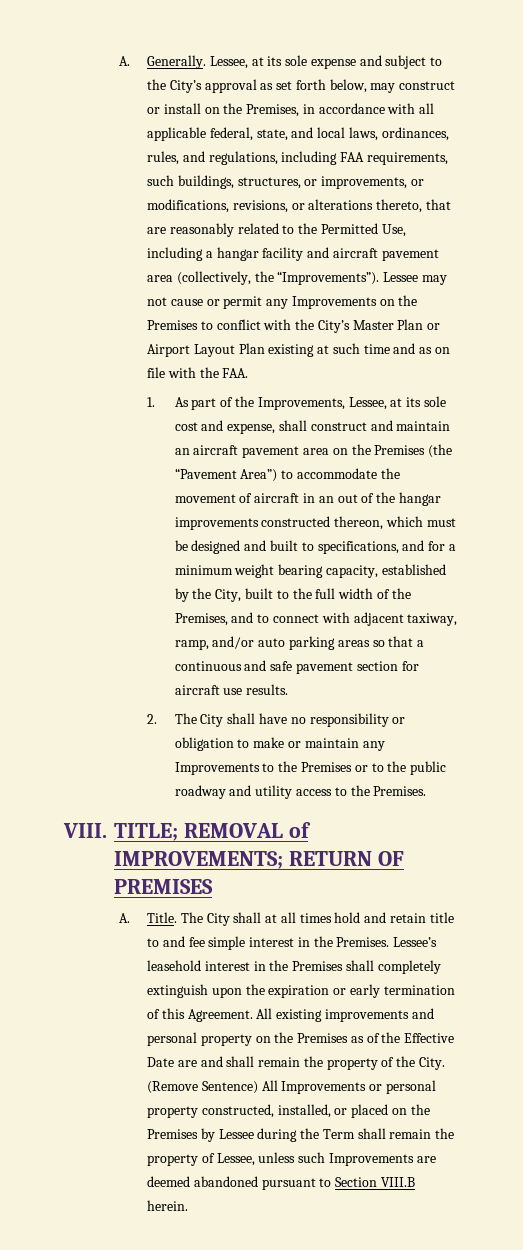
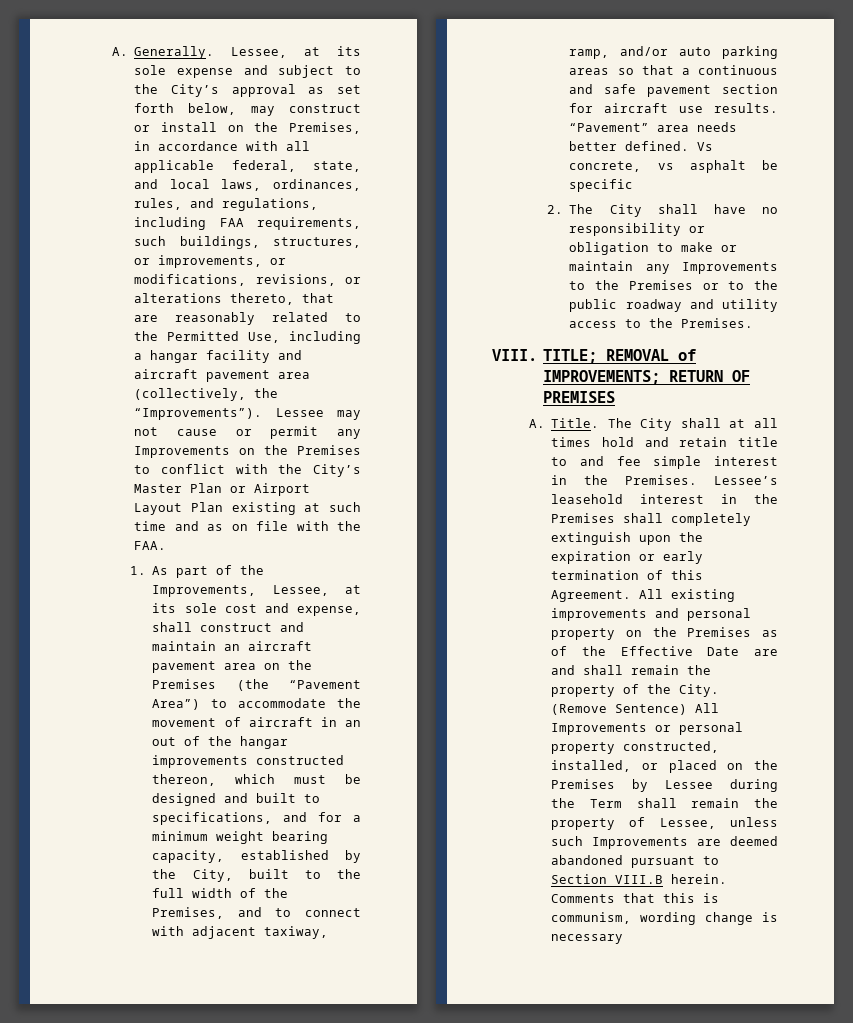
(289, 689) none -> [569,122,738,132] [569,141,714,151] [569,160,778,173] [569,179,634,192] “Pavement” area needs better defined. Vs concrete, vs asphalt be specific
(188, 1205) none -> [550,893,719,903] [550,912,778,925] [550,934,623,944] Comments that this is communism, wording change is necessary

